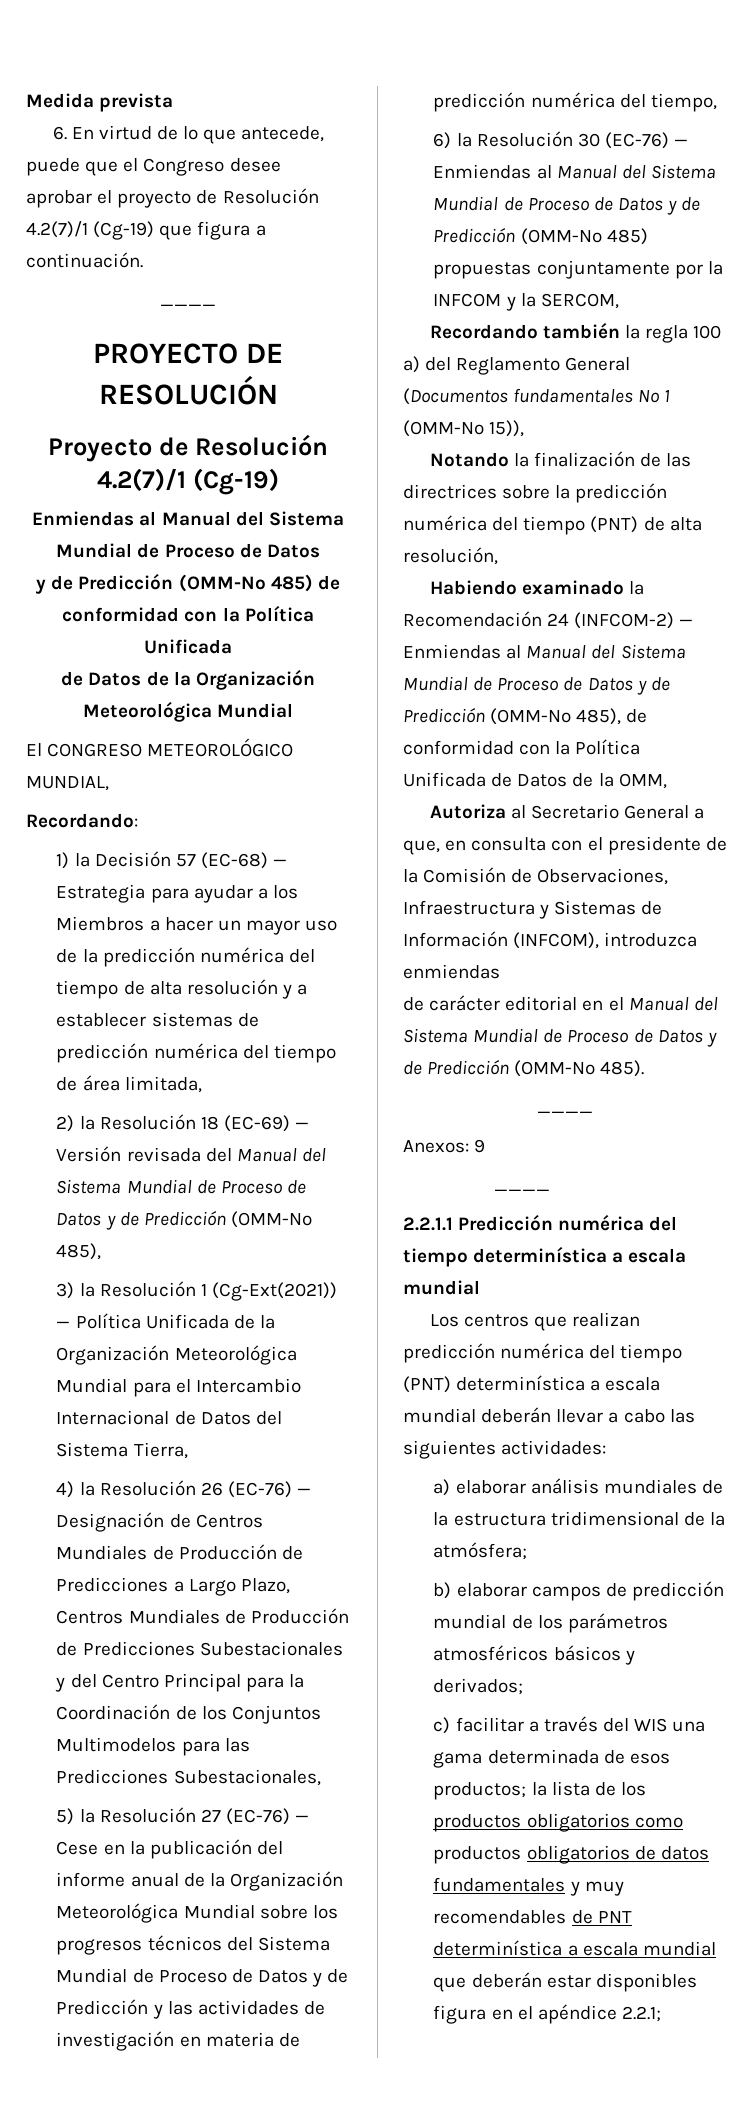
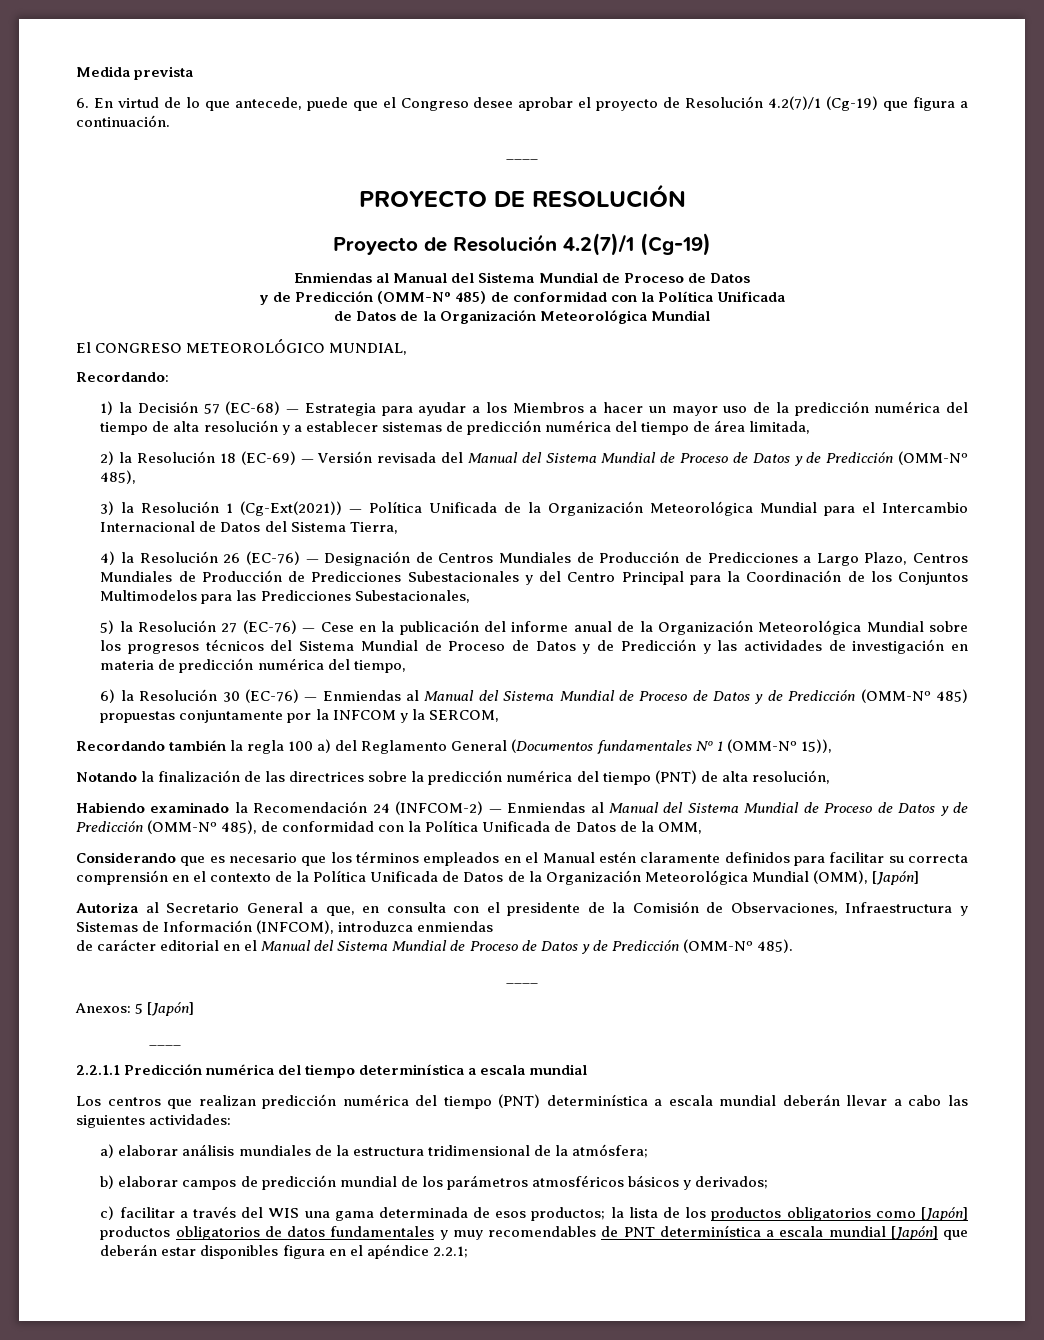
(667, 781) none -> [76,851,969,866] [76,870,919,885] // Considerando que es necesario que los términos empleados en el Manual estén claramente definidos para facilitar su correcta comprensión en el contexto de la Política Unificada de Datos de la Organización Meteorológica Mundial (OMM), [Japón]
[474,1139,486,1153] 9 -> [135,1002,195,1016] 5 [Japón]
(683, 1822) none -> [921,1207,969,1221] [Japón]
(716, 1948) none -> [890,1226,938,1240] [Japón]

